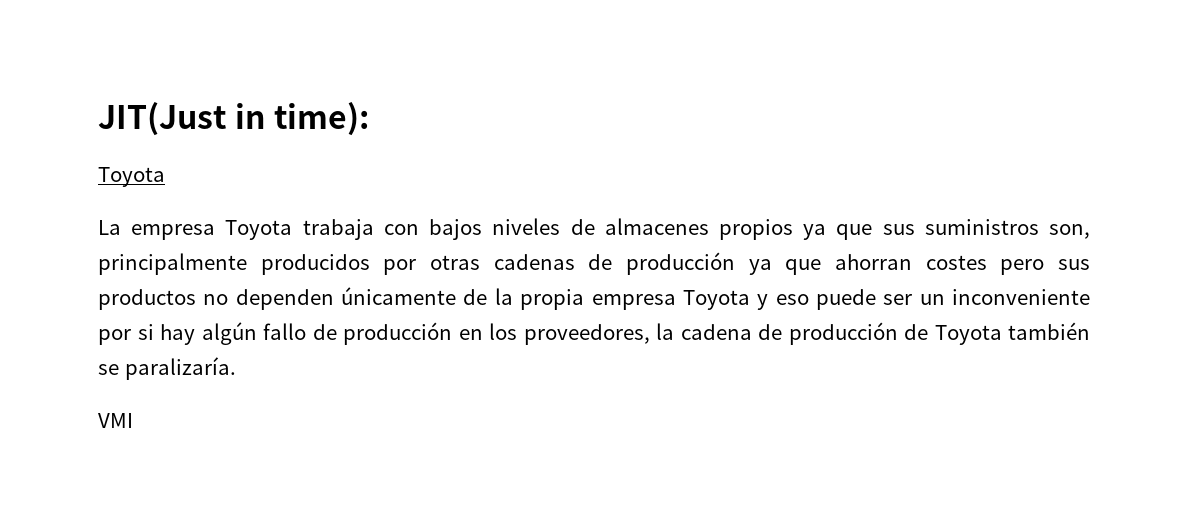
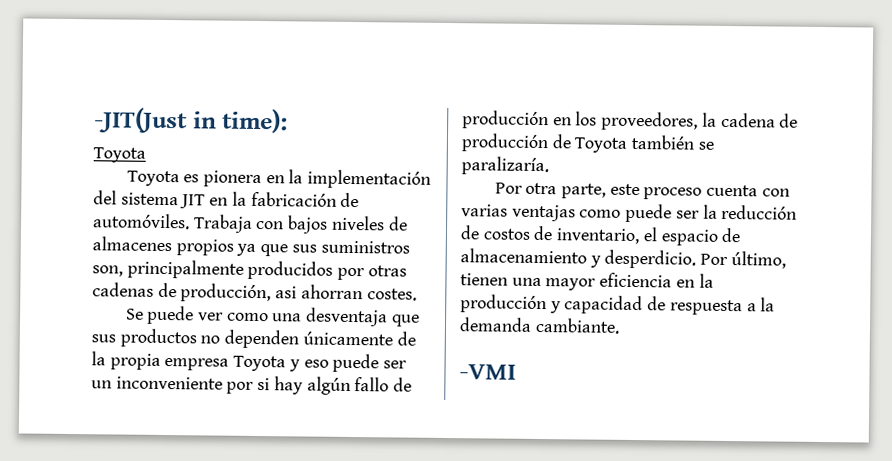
[98,102,226,136] JIT(Just -> [94,107,188,134] -JIT(Just
[98,219,374,240] La empresa Toyota trabaja -> [126,169,432,189] [93,190,360,209] [93,213,253,233] Toyota es pionera en la implementación del sistema JIT en la fabricación de automóviles. Trabaja
[626,252,1045,275] producción ya que ahorran costes pero -> [180,283,417,303] [125,305,420,327] producción, asi ahorran costes. // Se puede ver como una desventaja que
[98,413,133,428] VMI -> [494,182,790,200] [461,203,798,223] [460,225,742,246] [460,248,786,269] [460,272,714,291] [460,294,776,316] [459,317,620,334] [459,364,516,380] Por otra parte, este proceso cuenta con varias ventajas como puede ser la reducción de costos de inventario, el espacio de almacenamiento y desperdicio. Por último, tienen una mayor eficiencia en la producción y capacidad de respuesta a la demanda cambiante. // -VMI

